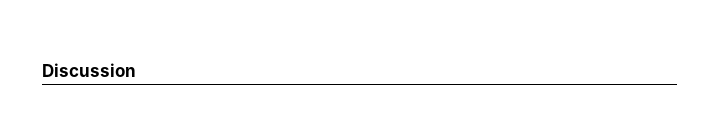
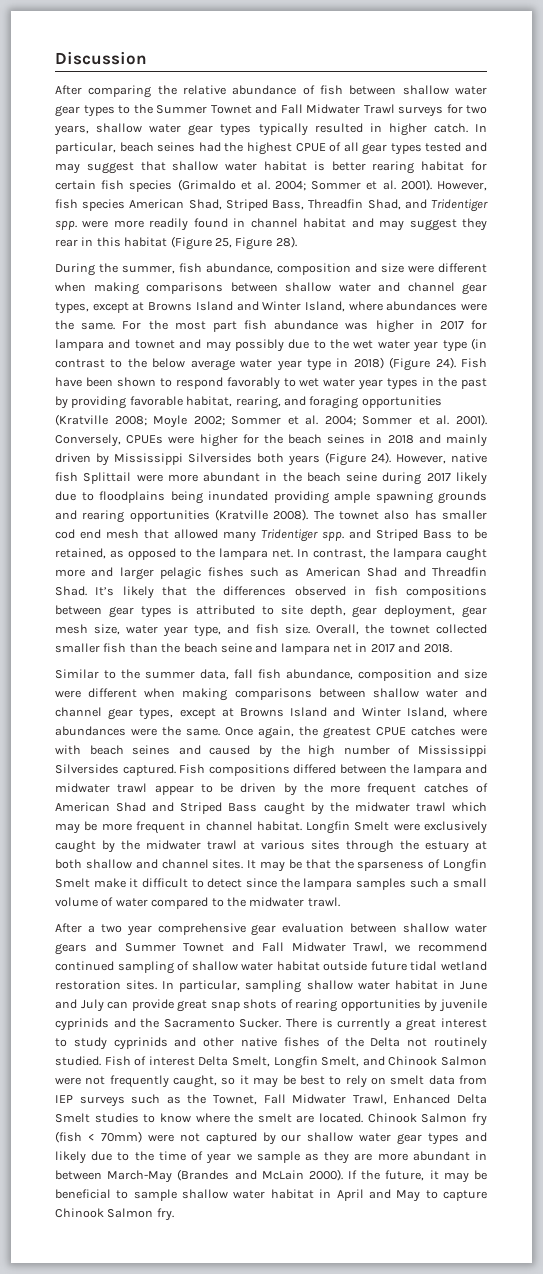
(136, 70) none -> [55,85,487,98] [55,104,487,117] [54,123,488,136] [55,142,487,155] [55,161,488,174] [55,179,488,192] [55,199,489,212] [55,218,487,231] [55,236,297,250] [55,263,487,276] [55,282,487,295] [55,301,487,314] [55,320,488,333] [55,338,487,352] [55,357,488,371] [55,377,487,390] [55,396,442,409] [55,414,488,428] [55,434,488,447] [55,452,487,466] [55,472,487,485] [55,491,487,504] [55,509,487,523] [55,529,487,542] [55,548,487,561] [55,567,487,580] [55,586,488,599] [55,605,488,618] [55,624,487,637] [55,643,452,655] [55,669,487,681] [55,688,487,701] [55,707,487,720] [55,726,487,739] [55,745,487,758] [55,764,487,776] [55,783,488,796] [55,802,488,815] [55,821,488,834] [55,840,487,853] [55,859,487,872] [55,878,487,890] [55,897,340,909] [55,923,488,936] [55,942,487,955] [55,961,487,974] [55,980,487,993] [55,999,487,1012] [55,1018,488,1031] [55,1037,487,1050] [55,1056,488,1069] [55,1075,487,1088] [55,1094,487,1107] [55,1113,487,1126] [55,1131,488,1145] [55,1151,488,1164] [55,1169,488,1183] [55,1189,488,1202] [55,1208,174,1221] // After comparing the relative abundance of fish between shallow water gear types to the Summer Townet and Fall Midwater Trawl surveys for two years, shallow water gear types typically resulted in higher catch. In particular, beach seines had the highest CPUE of all gear types tested and may suggest that shallow water habitat is better rearing habitat for certain fish species (Grimaldo et al. 2004; Sommer et al. 2001). However, fish species American Shad, Striped Bass, Threadfin Shad, and Tridentiger spp. were more readily found in channel habitat and may suggest they rear in this habitat (Figure 25, Figure 28). // During the summer, fish abundance, composition and size were different when making comparisons between shallow water and channel gear types, except at Browns Island and Winter Island, where abundances were the same. For the most part fish abundance was higher in 2017 for lampara and townet and may possibly due to the wet water year type (in contrast to the below average water year type in 2018) (Figure 24). Fish have been shown to respond favorably to wet water year types in the past by providing favorable habitat, rearing, and foraging opportunities (Kratville 2008; Moyle 2002; Sommer et al. 2004; Sommer et al. 2001). Conversely, CPUEs were higher for the beach seines in 2018 and mainly driven by Mississippi Silversides both years (Figure 24). However, native fish Splittail were more abundant in the beach seine during 2017 likely due to floodplains being inundated providing ample spawning grounds and rearing opportunities (Kratville 2008). The townet also has smaller cod end mesh that allowed many Tridentiger spp. and Striped Bass to be retained, as opposed to the lampara net. In contrast, the lampara caught more and larger pelagic fishes such as American Shad and Threadfin Shad. It’s likely that the differences observed in fish compositions between gear types is attributed to site depth, gear deployment, gear mesh size, water year type, and fish size. Overall, the townet collected smaller fish than the beach seine and lampara net in 2017 and 2018. // Similar to the summer data, fall fish abundance, composition and size were different when making comparisons between shallow water and channel gear types, except at Browns Island and Winter Island, where abundances were the same. Once again, the greatest CPUE catches were with beach seines and caused by the high number of Mississippi Silversides captured. Fish compositions differed between the lampara and midwater trawl appear to be driven by the more frequent catches of American Shad and Striped Bass caught by the midwater trawl which may be more frequent in channel habitat. Longfin Smelt were exclusively caught by the midwater trawl at various sites through the estuary at both shallow and channel sites. It may be that the sparseness of Longfin Smelt make it difficult to detect since the lampara samples such a small volume of water compared to the midwater trawl. // After a two year comprehensive gear evaluation between shallow water gears and Summer Townet and Fall Midwater Trawl, we recommend continued sampling of shallow water habitat outside future tidal wetland restoration sites. In particular, sampling shallow water habitat in June and July can provide great snap shots of rearing opportunities by juvenile cyprinids and the Sacramento Sucker. There is currently a great interest to study cyprinids and other native fishes of the Delta not routinely studied. Fish of interest Delta Smelt, Longfin Smelt, and Chinook Salmon were not frequently caught, so it may be best to rely on smelt data from IEP surveys such as the Townet, Fall Midwater Trawl, Enhanced Delta Smelt studies to know where the smelt are located. Chinook Salmon fry (fish < 70mm) were not captured by our shallow water gear types and likely due to the time of year we sample as they are more abundant in between March-May (Brandes and McLain 2000). If the future, it may be beneficial to sample shallow water habitat in April and May to capture Chinook Salmon fry.

